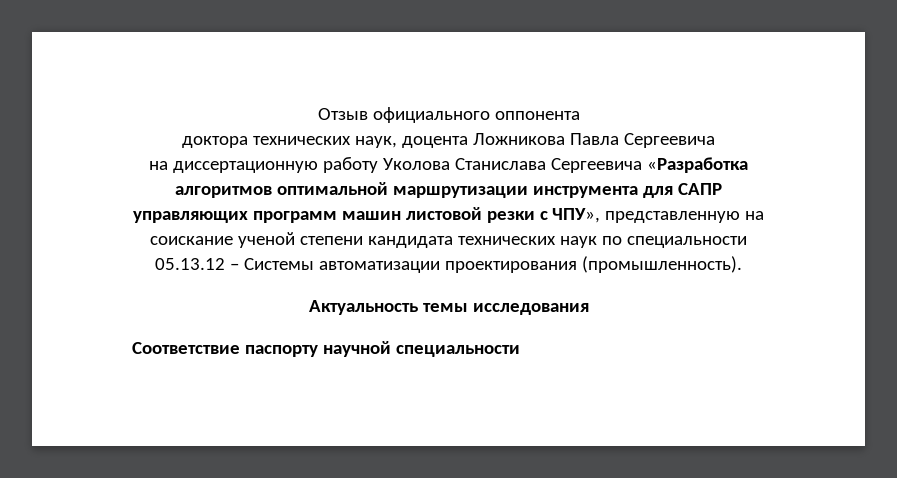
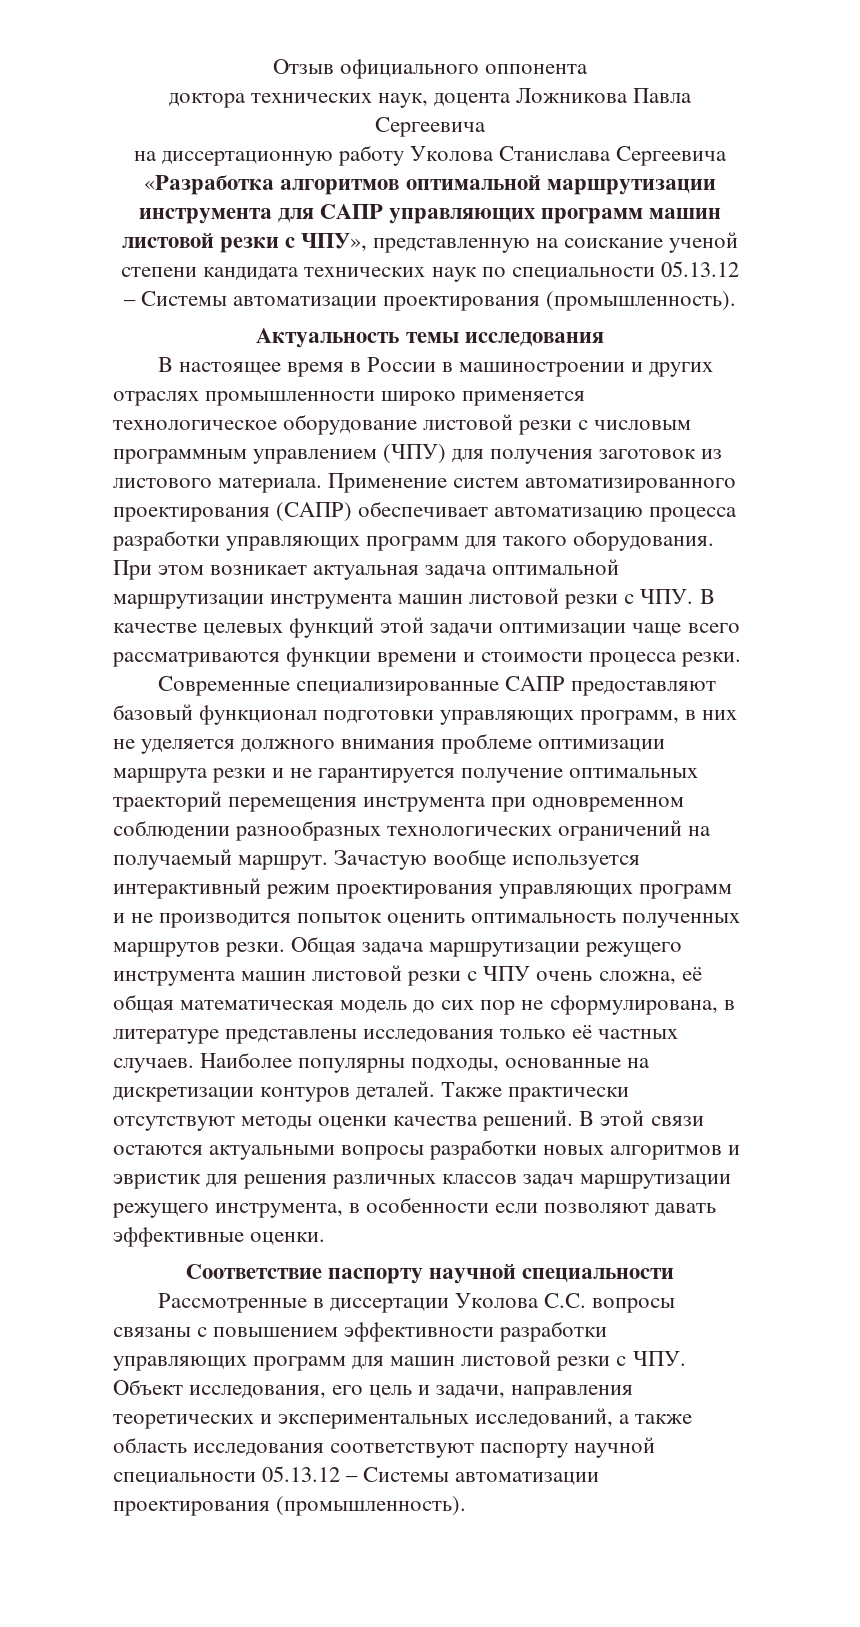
[132,341,520,357] Соответствие паспорту научной специальности -> [157,357,714,377] [113,391,586,406] [113,414,692,435] [113,444,723,464] [113,473,737,493] [113,501,738,522] [112,530,715,551] [113,559,620,580] [113,588,715,609] [113,617,740,638] [112,647,742,667] [157,676,717,696] [113,704,738,725] [113,733,666,754] [113,768,699,783] [113,791,685,812] [113,820,712,841] [113,849,641,870] [113,878,733,899] [113,913,741,928] [113,936,683,957] [113,965,702,986] [113,994,735,1015] [113,1025,679,1044] [113,1052,651,1073] [113,1081,630,1102] [113,1110,704,1131] [113,1139,741,1160] [113,1174,732,1189] [112,1197,717,1218] [113,1227,326,1247] [185,1264,675,1284] [157,1293,676,1313] [113,1321,608,1342] [113,1350,686,1371] [113,1379,634,1400] [113,1408,693,1429] [113,1437,656,1458] [113,1466,600,1486] [113,1496,467,1516] В настоящее время в России в машиностроении и других отраслях промышленности широко применяется технологическое оборудование листовой резки с числовым программным управлением (ЧПУ) для получения заготовок из листового материала. Применение систем автоматизированного проектирования (САПР) обеспечивает автоматизацию процесса разработки управляющих программ для такого оборудования. При этом возникает актуальная задача оптимальной маршрутизации инструмента машин листовой резки с ЧПУ. В качестве целевых функций этой задачи оптимизации чаще всего рассматриваются функции времени и стоимости процесса резки. // Современные специализированные САПР предоставляют базовый функционал подготовки управляющих программ, в них не уделяется должного внимания проблеме оптимизации маршрута резки и не гарантируется получение оптимальных траекторий перемещения инструмента при одновременном соблюдении разнообразных технологических ограничений на получаемый маршрут. Зачастую вообще используется интерактивный режим проектирования управляющих программ и не производится попыток оценить оптимальность полученных маршрутов резки. Общая задача маршрутизации режущего инструмента машин листовой резки с ЧПУ очень сложна, её общая математическая модель до сих пор не сформулирована, в литературе представлены исследования только её частных случаев. Наиболее популярны подходы, основанные на дискретизации контуров деталей. Также практически отсутствуют методы оценки качества решений. В этой связи остаются актуальными вопросы разработки новых алгоритмов и эвристик для решения различных классов задач маршрутизации режущего инструмента, в особенности если позволяют давать эффективные оценки. // Соответствие паспорту научной специальности // Рассмотренные в диссертации Уколова С.С. вопросы связаны с повышением эффективности разработки управляющих программ для машин листовой резки с ЧПУ. Объект исследования, его цель и задачи, направления теоретических и экспериментальных исследований, а также область исследования соответствуют паспорту научной специальности 05.13.12 – Системы автоматизации проектирования (промышленность).

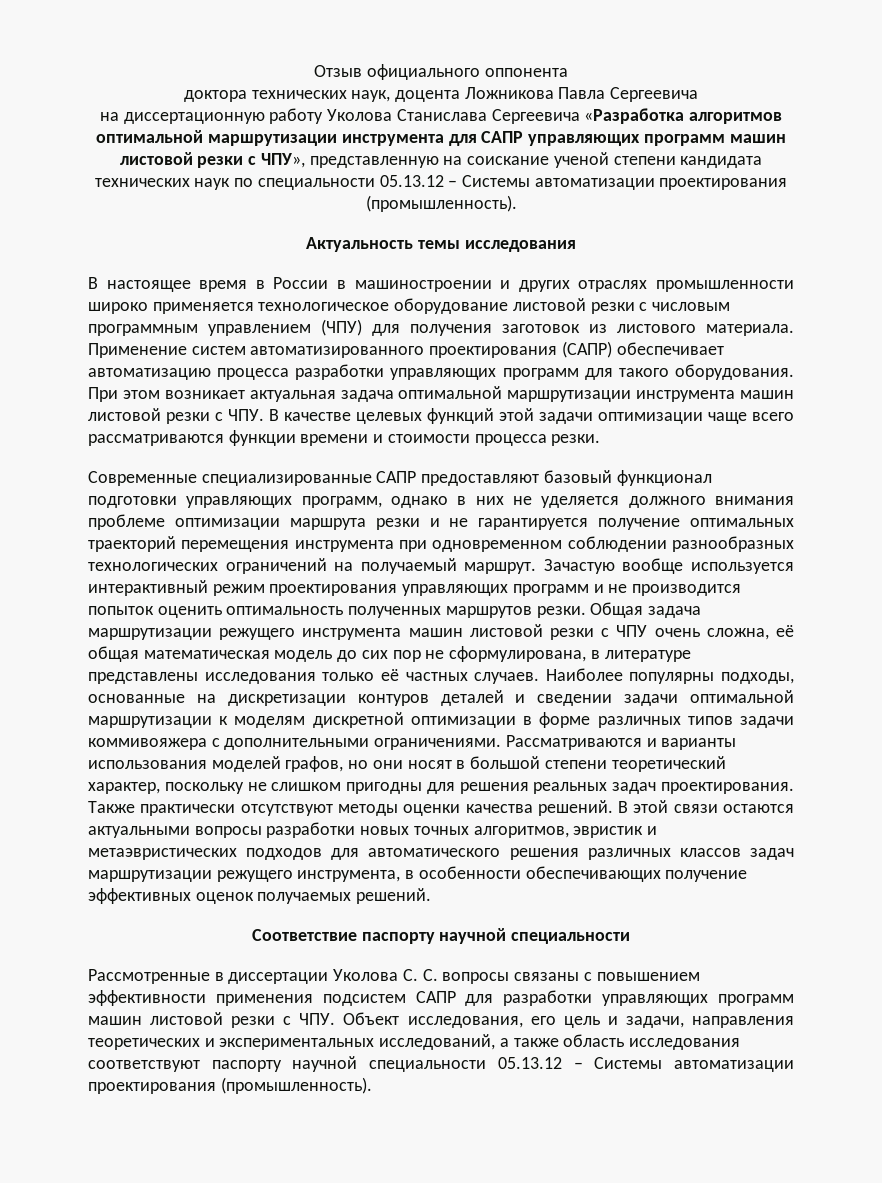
(680, 717) none -> [391,496,448,508] однако
[356,1081,436,1101] деталей. -> [440,690,794,706] [88,712,794,728] [88,735,737,750] [88,756,726,772] [88,782,794,794] деталей и сведении задачи оптимальной маршрутизации к моделям дискретной оптимизации в форме различных типов задачи коммивояжера с дополнительными ограничениями. Рассматриваются и варианты использования моделей графов, но они носят в большой степени теоретический характер, поскольку не слишком пригодны для решения реальных задач проектирования.
[610,1145,741,1160] [113,1174,239,1189] алгоритмов и эвристик для -> [413,826,658,838] [88,848,501,860] точных алгоритмов, эвристик и метаэвристических подходов для автоматического
[495,1203,717,1217] [113,1227,326,1247] если позволяют давать эффективные оценки. -> [525,866,748,882] [88,888,432,904] обеспечивающих получение эффективных оценок получаемых решений.
[544,1293,587,1308] С.С. -> [402,969,438,981] С. С.
[499,1321,608,1342] [113,1356,385,1371] разработки управляющих программ для -> [215,990,795,1006] применения подсистем САПР для разработки управляющих программ

